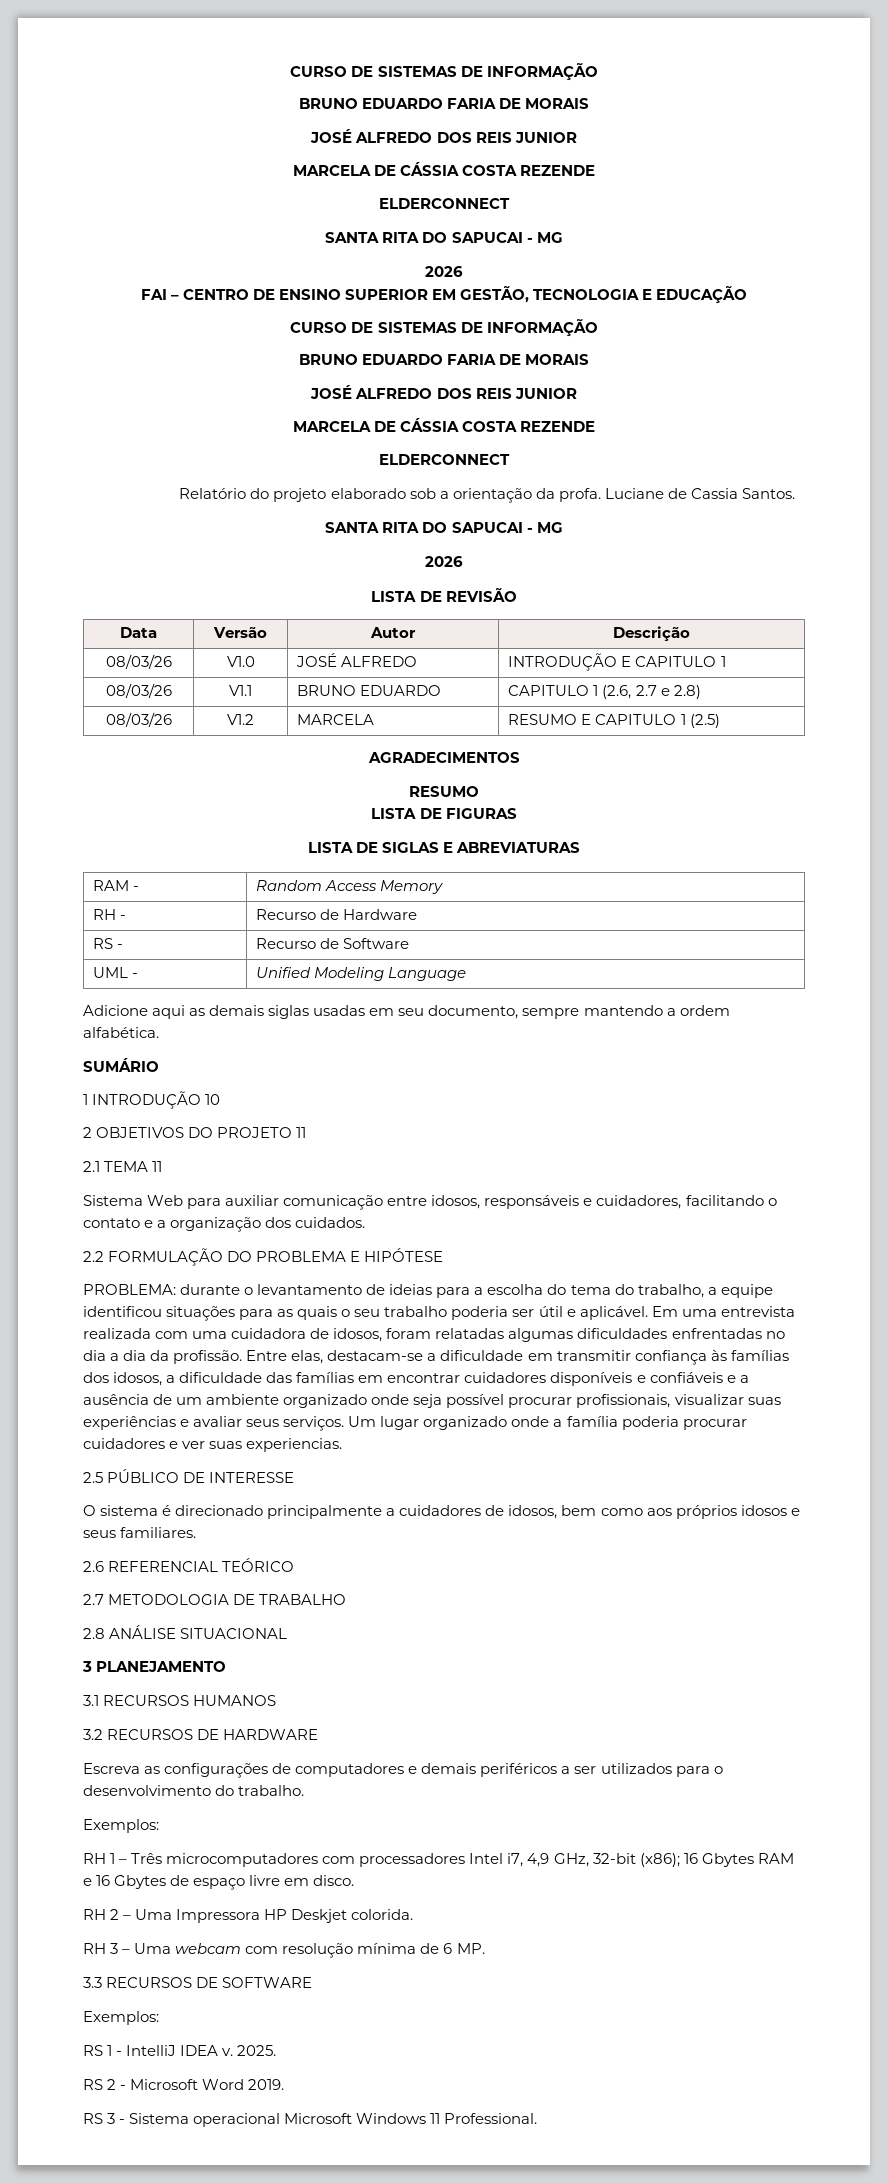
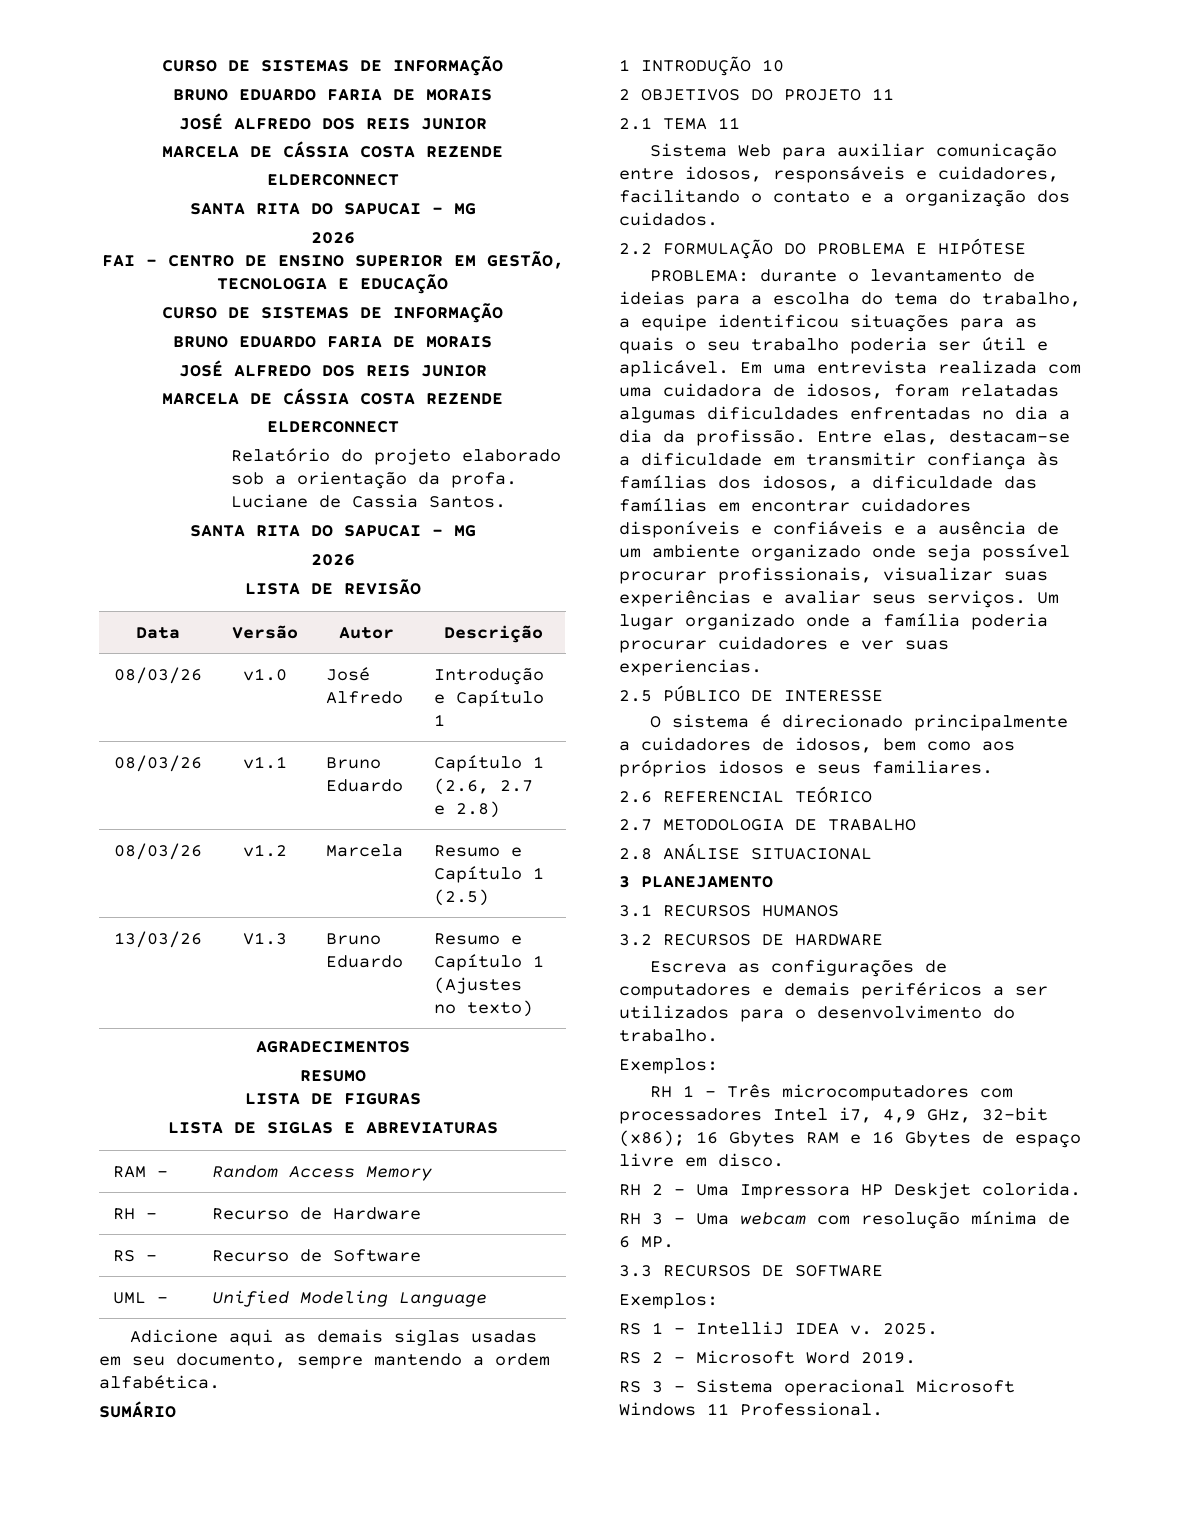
[226,656,255,667] [296,653,418,667] [508,653,726,671] [105,683,172,698] [229,685,252,696] [297,685,442,696] [508,685,590,696] V1.0 | JOSÉ ALFREDO | INTRODUÇÃO E CAPITULO 1 // 08/03/26 | V1.1 | BRUNO EDUARDO | CAPITULO -> [242,668,287,681] [326,667,371,681] [326,691,404,704] [434,667,545,685] [434,690,545,707] [434,714,446,726] [114,755,202,772] [242,756,287,769] [326,757,382,769] [326,779,404,792] [434,755,523,772] v1.0 | José Alfredo | Introdução e Capítulo 1 // 08/03/26 | v1.1 | Bruno Eduardo | Capítulo
[227,714,254,725] [297,714,375,725] [508,714,720,728] V1.2 | MARCELA | RESUMO E CAPITULO 1 (2.5) -> [242,844,287,857] [326,844,404,857] [434,845,523,857] [434,866,545,883] [434,889,490,906] [114,931,202,948] [242,932,287,945] [326,933,382,945] [326,955,404,968] [434,933,523,945] [434,954,545,971] [434,977,523,994] [434,1000,534,1017] v1.2 | Marcela | Resumo e Capítulo 1 (2.5) // 13/03/26 | V1.3 | Bruno Eduardo | Resumo e Capítulo 1 (Ajustes no texto)

